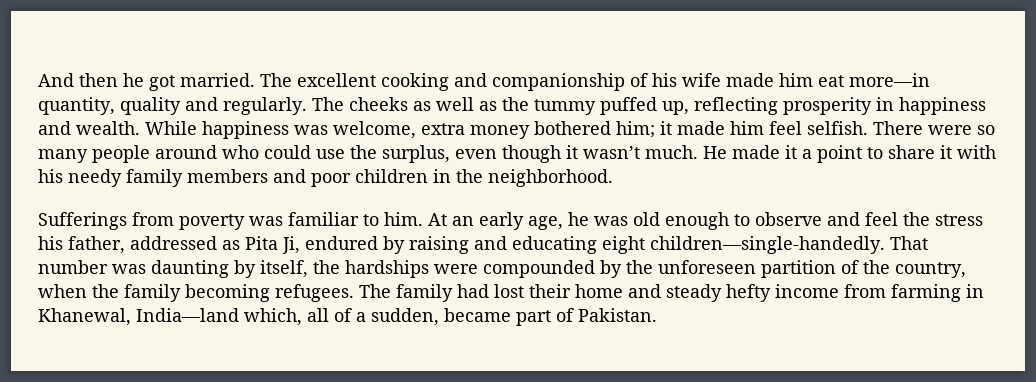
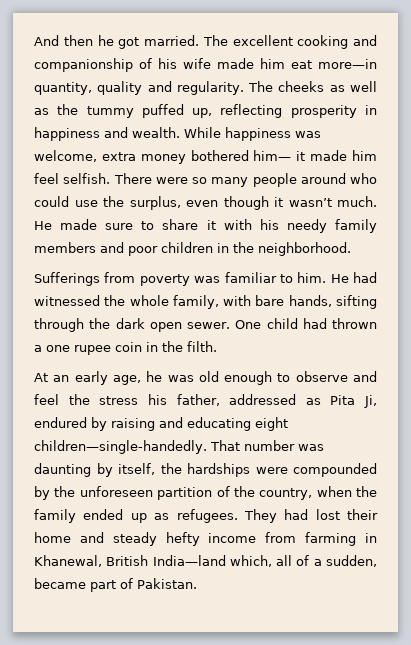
[223,97,307,115] regularly. -> [176,81,244,95] regularity.
[616,121,655,138] him; -> [253,150,292,161] him—
[785,145,862,163] it a point -> [105,223,134,230] sure
(423, 219) none -> [330,272,377,283] [34,295,377,309] [34,318,377,332] [34,341,217,355] He had witnessed the whole family, with bare hands, sifting through the dark open sewer. One child had thrown a one rupee coin in the filth. //
[185,284,453,302] becoming refugees. The family -> [83,509,277,523] ended up as refugees. They
(131, 317) none -> [106,555,149,566] British

